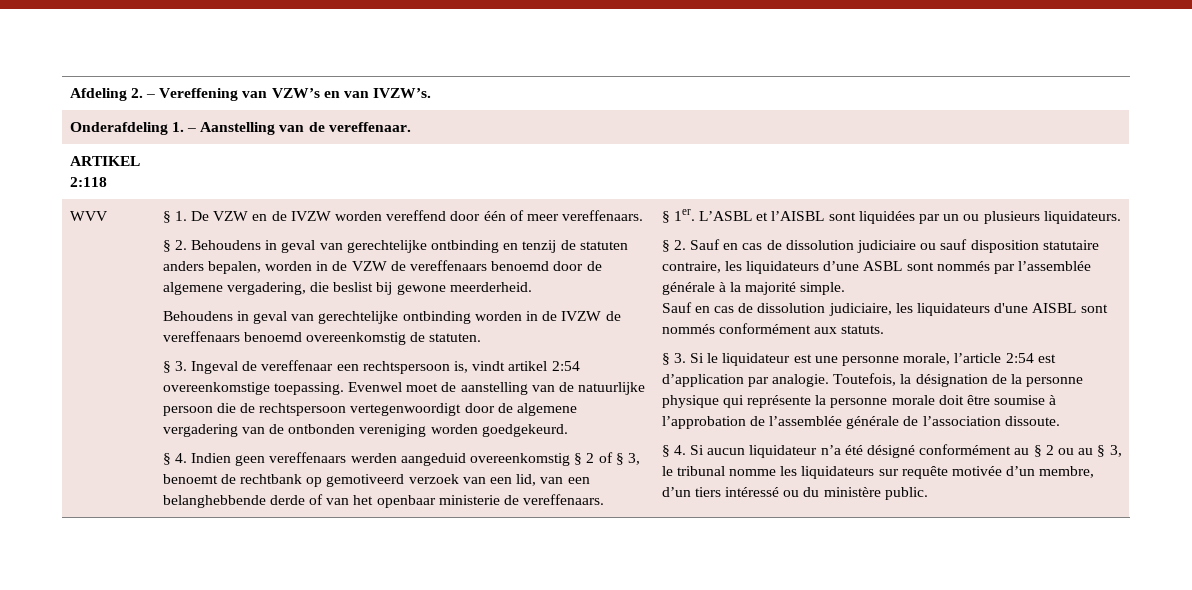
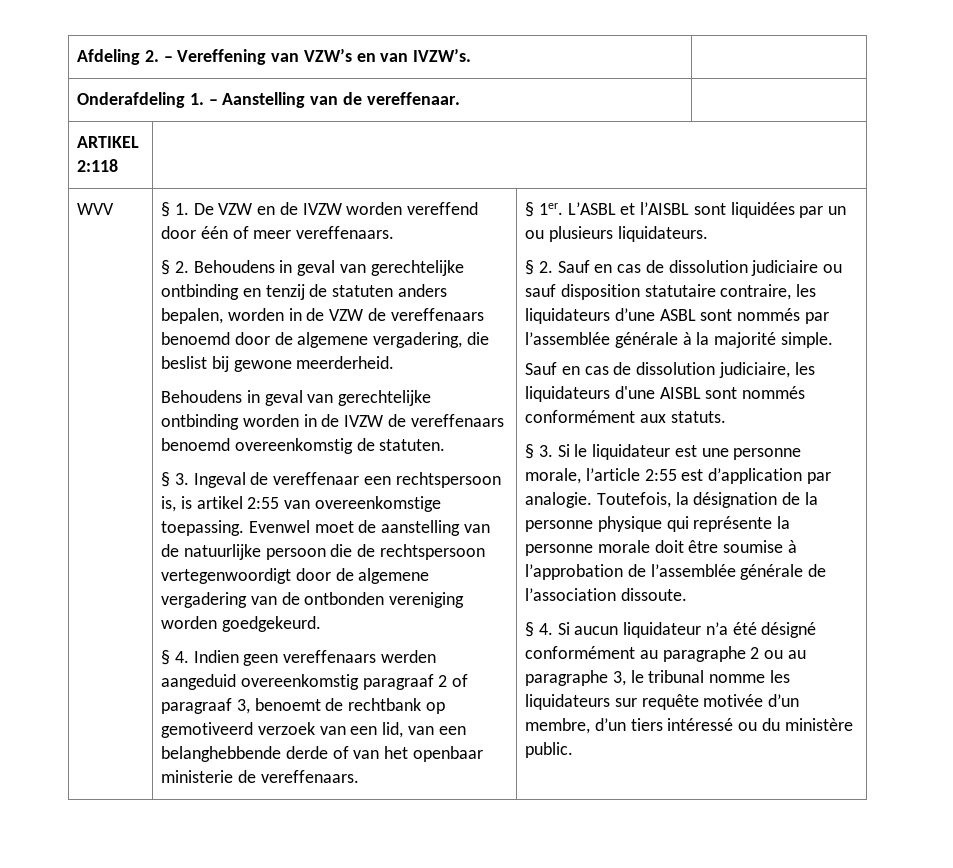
[472,361,580,371] vindt artikel 2:54 -> [180,496,311,509] is artikel 2:55 van
[574,453,583,465] § -> [362,674,434,690] paragraaf
[615,453,624,465] § -> [161,698,233,714] paragraaf
[1005,353,1034,363] 2:54 -> [644,469,677,481] 2:55
[1033,445,1042,457] § -> [662,646,746,662] paragraphe
[1097,445,1106,457] § -> [525,670,609,686] paragraphe

